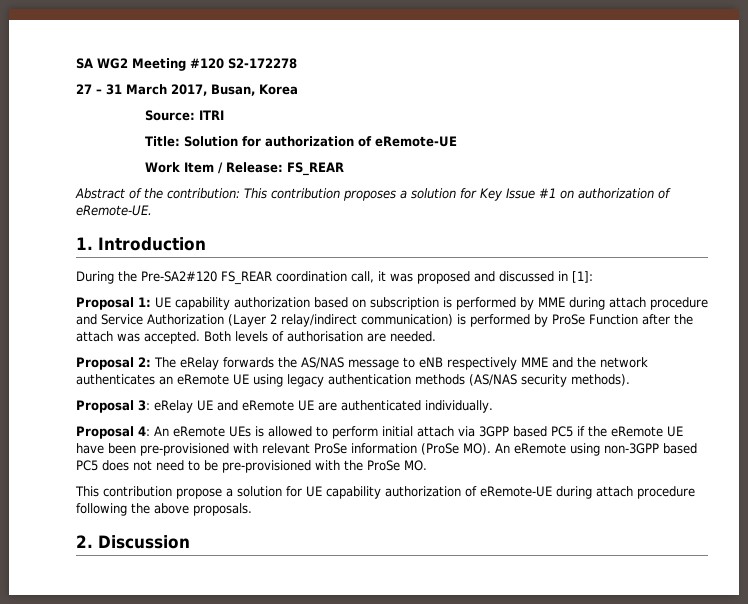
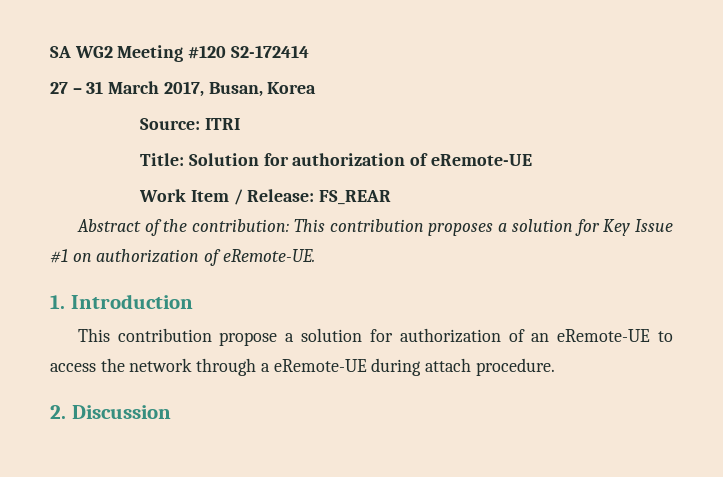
[228,58,297,69] S2-172278 -> [230,45,309,58] S2-172414
[76,271,593,285] [76,297,708,310] [76,314,693,327] [76,331,436,344] [76,357,648,370] [76,374,630,387] [76,400,493,413] [76,426,683,439] [76,443,697,456] [76,460,427,473] // During the Pre-SA2#120 FS_REAR coordination call, it was proposed and discussed in [1]: // Proposal 1: UE capability authorization based on subscription is performed by MME during attach procedure and Service Authorization (Layer 2 relay/indirect communication) is performed by ProSe Function after the attach was accepted. Both levels of authorisation are needed. // Proposal 2: The eRelay forwards the AS/NAS message to eNB respectively MME and the network authenticates an eRemote UE using legacy authentication methods (AS/NAS security methods). // Proposal 3: eRelay UE and eRemote UE are authenticated individually. // Proposal 4: An eRemote UEs is allowed to perform initial attach via 3GPP based PC5 if the eRemote UE have been pre-provisioned with relevant ProSe information (ProSe MO). An eRemote using non-3GPP based PC5 does not need to be pre-provisioned with the ProSe MO. -> (193, 301) none
[306,486,695,499] [76,503,252,516] UE capability authorization of eRemote-UE during attach procedure following the above proposals. -> [399,328,673,343] [50,358,555,376] authorization of an eRemote-UE to access the network through a eRemote-UE during attach procedure.

